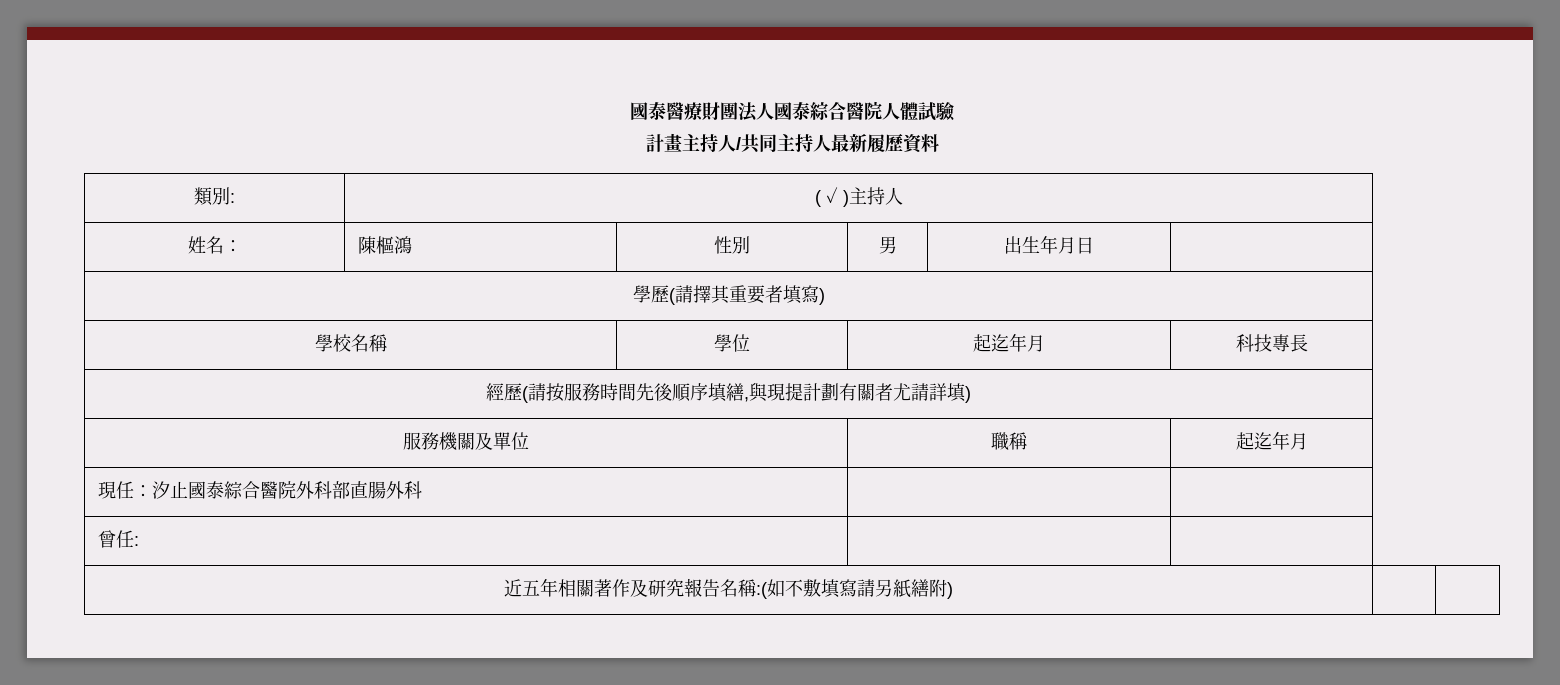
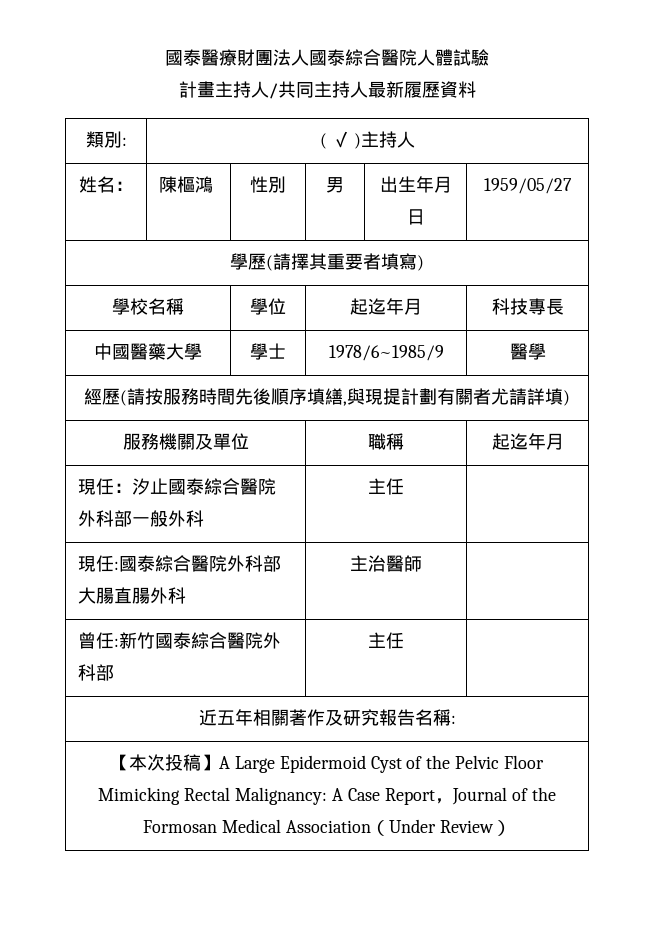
(1094, 245) none -> [484,178,572,194] 1959/05/27
(1308, 343) none -> [94,343,202,360] [250,343,286,360] [328,345,444,361] [509,343,546,360] // 中國醫藥大學 | 學士 | 1978/6~1985/9 | 醫學
(351, 490) none -> [131,510,204,527] [368,478,404,495] [77,555,281,572] [77,587,114,604] 一般外科 | 主任 | // 現任:國泰綜合醫院外科部大腸
(423, 490) none -> [350,555,422,572] 主治醫師
(140, 541) | -> [118,632,281,649] [77,664,114,681] [368,632,404,649] 新竹國泰綜合醫院外科部 | 主任
[756,579,953,599] :(如不敷填寫請另紙繕附) | | -> [450,715,456,724] [110,754,545,773] [98,787,556,805] [143,819,511,836] : // 【本次投稿】A Large Epidermoid Cyst of the Pelvic Floor Mimicking Rectal Malignancy: A Case Report，Journal of the Formosan Medical Association（Under Review）

